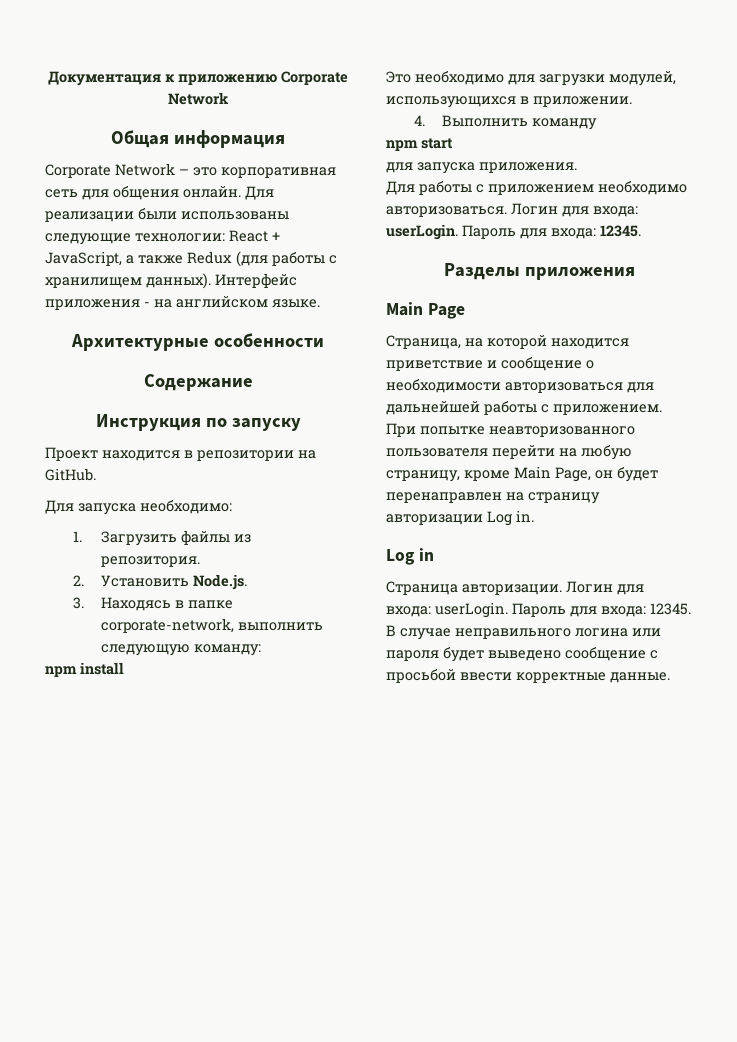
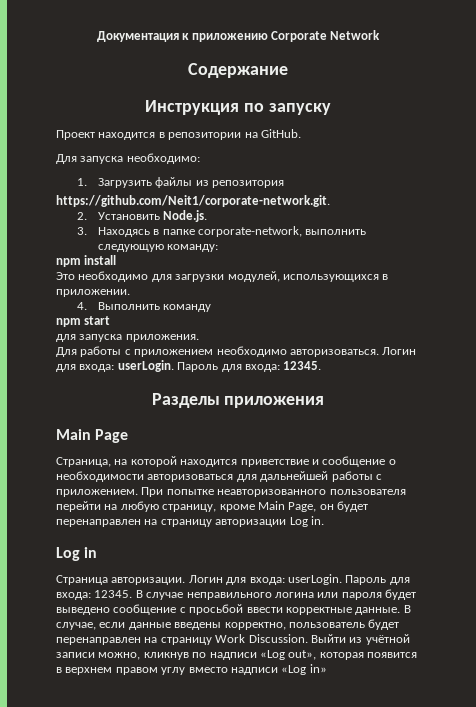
[111,130,285,148] [45,163,336,178] [45,186,274,200] [45,208,289,222] [45,230,280,245] [45,251,337,267] [45,273,297,289] [45,296,320,310] [71,333,324,351] // Общая информация // Corporate Network – это корпоративная сеть для общения онлайн. Для реализации были использованы следующие технологии: React + JavaScript, а также Redux (для работы с хранилищем данных). Интерфейс приложения - на английском языке. // Архитектурные особенности -> (381, 35) none
[101,556,201,567] репозитория. -> [212,180,285,188] [56,195,330,207] репозитория // https://github.com/Neit1/corporate-network.git.
(670, 677) none -> [403,605,411,613] [56,619,400,630] [56,634,410,645] [56,650,417,660] [56,664,327,675] В случае, если данные введены корректно, пользователь будет перенаправлен на страницу Work Discussion. Выйти из учётной записи можно, кликнув по надписи «Log out», которая появится в верхнем правом углу вместо надписи «Log in»

